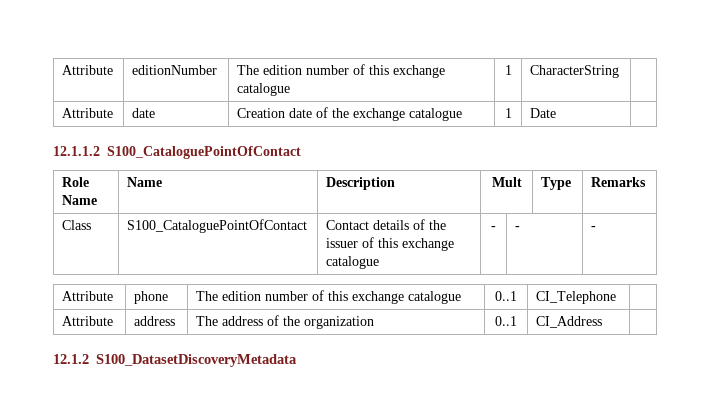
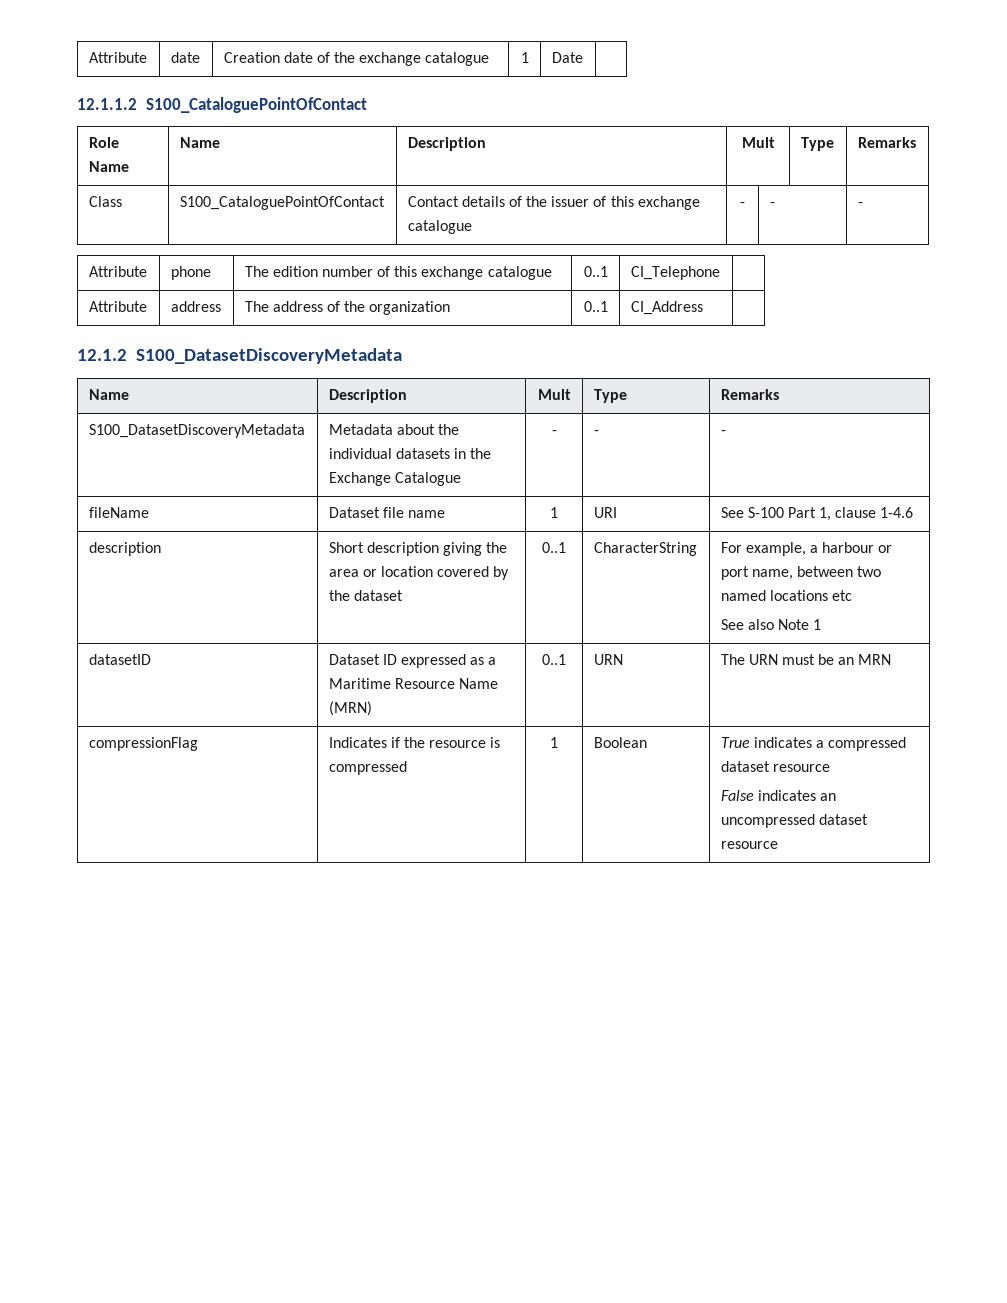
[62,65,114,75] [132,65,218,75] [237,64,446,78] [237,83,291,96] [504,65,512,75] [530,65,620,78] [62,108,114,118] Attribute | editionNumber | The edition number of this exchange catalogue | 1 | CharacterString | // Attribute -> [88,52,147,63] Attribute
(297, 360) none -> [88,389,129,400] [328,389,407,403] [537,389,571,400] [593,389,627,403] [720,389,779,400] [88,424,305,438] [328,424,459,435] [328,448,492,459] [328,472,461,486] [551,430,557,435] [593,430,599,435] [720,430,726,435] [88,507,149,518] [328,507,445,518] [550,507,558,518] [593,507,617,518] [720,507,914,521] [88,542,161,556] [328,542,508,556] [328,566,510,580] [328,590,403,601] [542,542,566,553] [593,542,697,556] [720,542,893,556] [720,566,882,580] [720,590,852,601] [720,619,822,630] [88,654,151,665] [328,654,497,668] [328,678,498,689] [328,701,372,716] [542,654,566,665] [593,654,623,665] [720,654,892,665] [88,737,198,751] [328,737,501,748] [328,761,407,775] [550,737,558,748] [593,737,647,748] [720,737,907,751] [720,761,830,772] [720,790,836,801] [720,814,868,828] [720,841,778,849] // Name | Description | Mult | Type | Remarks // S100_DatasetDiscoveryMetadata | Metadata about the individual datasets in the Exchange Catalogue | - | - | - // fileName | Dataset file name | 1 | URI | See S-100 Part 1, clause 1-4.6 // description | Short description giving the area or location covered by the dataset | 0..1 | CharacterString | For example, a harbour or port name, between two named locations etc // See also Note 1 // datasetID | Dataset ID expressed as a Maritime Resource Name (MRN) | 0..1 | URN | The URN must be an MRN // compressionFlag | Indicates if the resource is compressed | 1 | Boolean | True indicates a compressed dataset resource // False indicates an uncompressed dataset resource

